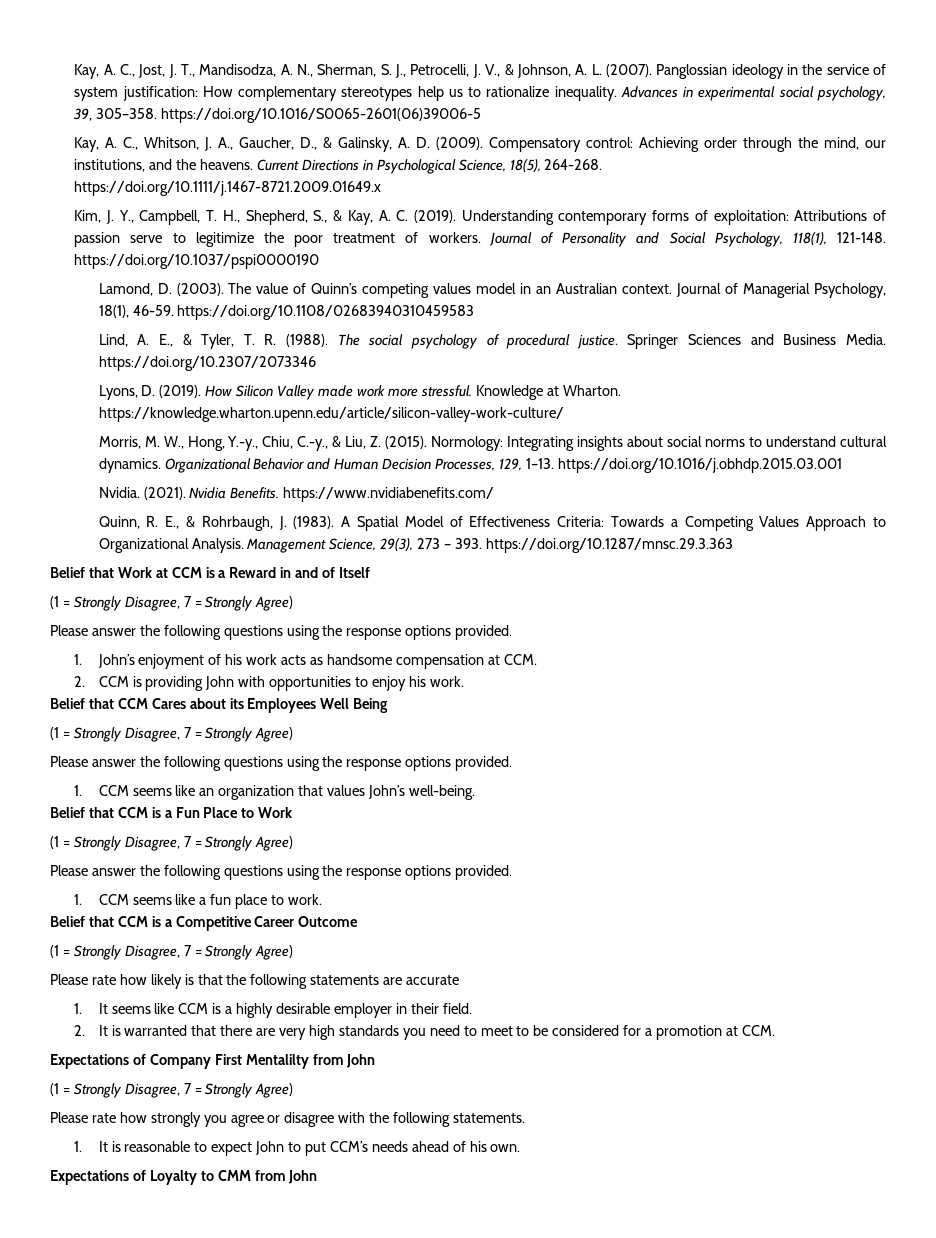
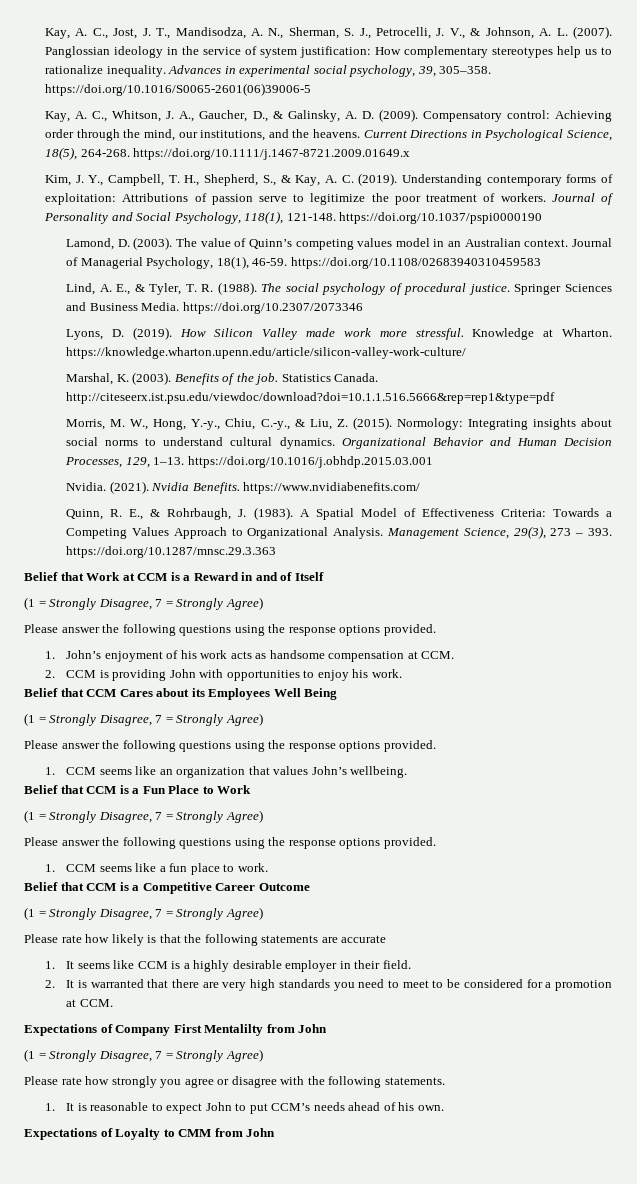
(564, 414) none -> [66,372,379,385] [66,392,556,404] // Marshal, K. (2003). Benefits of the job. Statistics Canada. http://citeseerx.ist.psu.edu/viewdoc/download?doi=10.1.1.516.5666&rep=rep1&type=pdf
[408,785,475,800] well-being. -> [350,766,408,778] wellbeing.

